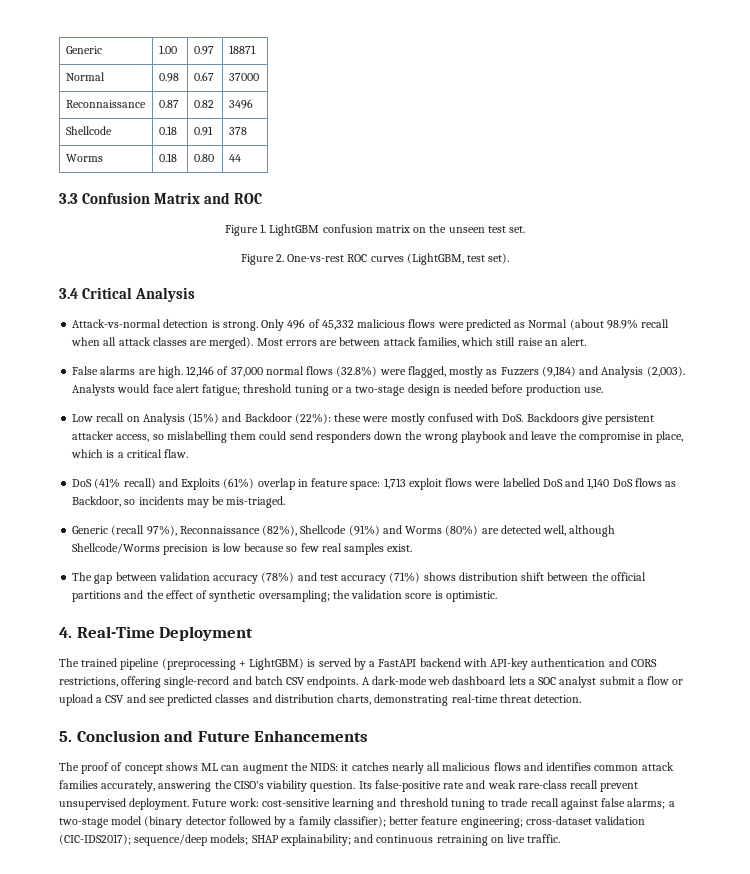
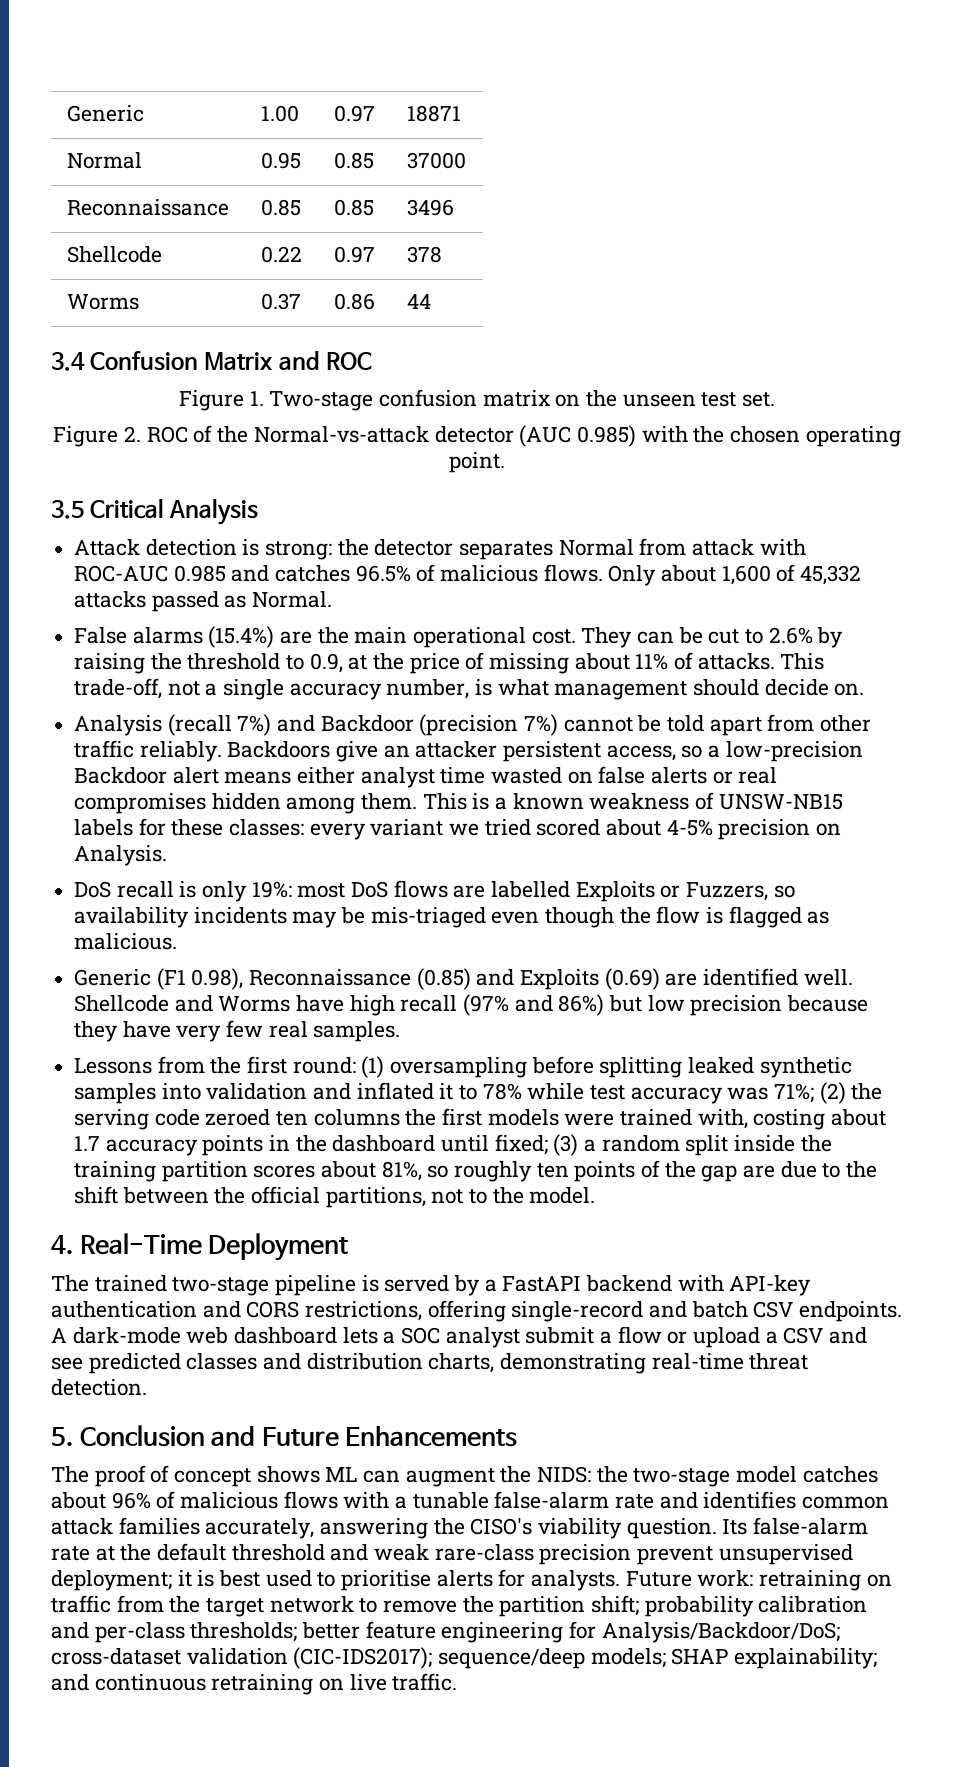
[158,73,179,82] [193,72,214,81] 0.98 | 0.67 -> [260,152,301,169] [333,152,374,169] 0.95 | 0.85
[158,100,179,108] [193,100,214,108] 0.87 | 0.82 -> [260,199,301,216] [333,199,374,216] 0.85 | 0.85
[158,126,177,135] [193,126,213,136] 0.18 | 0.91 -> [260,246,302,263] [333,246,375,263] 0.22 | 0.97
[158,153,177,162] [193,154,214,162] 0.18 | 0.80 -> [260,293,301,310] [333,293,375,310] 0.37 | 0.86
[59,193,78,204] 3.3 -> [51,352,85,371] 3.4
[269,224,320,236] LightGBM -> [269,391,374,411] Two-stage
[287,253,510,265] [59,288,78,299] One-vs-rest ROC curves (LightGBM, test set). // 3.4 -> [146,425,901,447] [449,452,505,473] [51,500,84,519] ROC of the Normal-vs-attack detector (AUC 0.985) with the chosen operating point. // 3.5
[72,319,162,328] Attack-vs-normal -> [74,539,141,556] Attack
[222,319,670,331] [71,337,587,349] [72,366,685,378] [72,384,603,396] [72,413,655,425] [72,431,684,443] [71,449,189,458] [72,478,677,490] [72,496,286,508] [72,525,616,537] [72,543,413,555] [72,572,646,584] [72,590,497,602] strong. Only 496 of 45,332 malicious flows were predicted as Normal (about 98.9% recall when all attack classes are merged). Most errors are between attack families, which still raise an alert. // False alarms are high. 12,146 of 37,000 normal flows (32.8%) were flagged, mostly as Fuzzers (9,184) and Analysis (2,003). Analysts would face alert fatigue; threshold tuning or a two-stage design is needed before production use. // Low recall on Analysis (15%) and Backdoor (22%): these were mostly confused with DoS. Backdoors give persistent attacker access, so mislabelling them could send responders down the wrong playbook and leave the compromise in place, which is a critical flaw. // DoS (41% recall) and Exploits (61%) overlap in feature space: 1,713 exploit flows were labelled DoS and 1,140 DoS flows as Backdoor, so incidents may be mis-triaged. // Generic (recall 97%), Reconnaissance (82%), Shellcode (91%) and Worms (80%) are detected well, although Shellcode/Worms precision is low because so few real samples exist. // The gap between validation accuracy (78%) and test accuracy (71%) shows distribution shift between the official partitions and the effect of synthetic oversampling; the validation score is optimistic. -> [265,538,806,560] [74,564,862,586] [74,591,333,612] [74,626,844,648] [74,652,825,674] [74,678,865,700] [74,714,872,736] [74,740,863,762] [74,766,778,788] [74,792,843,814] [74,818,842,840] [74,845,168,866] [74,880,795,902] [74,906,830,928] [74,933,178,950] [74,968,853,990] [74,994,869,1016] [74,1020,401,1042] [74,1056,852,1078] [74,1082,883,1104] [74,1108,887,1130] [74,1134,832,1156] [74,1160,878,1182] [74,1186,596,1208] strong: the detector separates Normal from attack with ROC-AUC 0.985 and catches 96.5% of malicious flows. Only about 1,600 of 45,332 attacks passed as Normal. // False alarms (15.4%) are the main operational cost. They can be cut to 2.6% by raising the threshold to 0.9, at the price of missing about 11% of attacks. This trade-off, not a single accuracy number, is what management should decide on. // Analysis (recall 7%) and Backdoor (precision 7%) cannot be told apart from other traffic reliably. Backdoors give an attacker persistent access, so a low-precision Backdoor alert means either analyst time wasted on false alerts or real compromises hidden among them. This is a known weakness of UNSW-NB15 labels for these classes: every variant we tried scored about 4-5% precision on Analysis. // DoS recall is only 19%: most DoS flows are labelled Exploits or Fuzzers, so availability incidents may be mis-triaged even though the flow is flagged as malicious. // Generic (F1 0.98), Reconnaissance (0.85) and Exploits (0.69) are identified well. Shellcode and Worms have high recall (97% and 86%) but low precision because they have very few real samples. // Lessons from the first round: (1) oversampling before splitting leaked synthetic samples into validation and inflated it to 78% while test accuracy was 71%; (2) the serving code zeroed ten columns the first models were trained with, costing about 1.7 accuracy points in the dashboard until fixed; (3) a random split inside the training partition scores about 81%, so roughly ten points of the gap are due to the shift between the official partitions, not to the model.
[120,658,305,670] pipeline (preprocessing + LightGBM) -> [172,1275,357,1296] two-stage pipeline
[341,762,521,774] it catches nearly all malicious flows -> [596,1466,878,1487] [51,1491,655,1509] the two-stage model catches about 96% of malicious flows with a tunable false-alarm rate
[374,780,465,792] false-positive rate -> [753,1517,869,1535] [51,1543,325,1561] false-alarm rate at the default threshold
[570,780,599,789] recall -> [539,1544,632,1565] precision
[129,798,675,810] [59,816,523,828] deployment. Future work: cost-sensitive learning and threshold tuning to trade recall against false alarms; a two-stage model (binary detector followed by a family classifier); better feature engineering; -> [51,1569,892,1591] [51,1595,868,1617] [51,1621,840,1643] deployment; it is best used to prioritise alerts for analysts. Future work: retraining on traffic from the target network to remove the partition shift; probability calibration and per-class thresholds; better feature engineering for Analysis/Backdoor/DoS;

